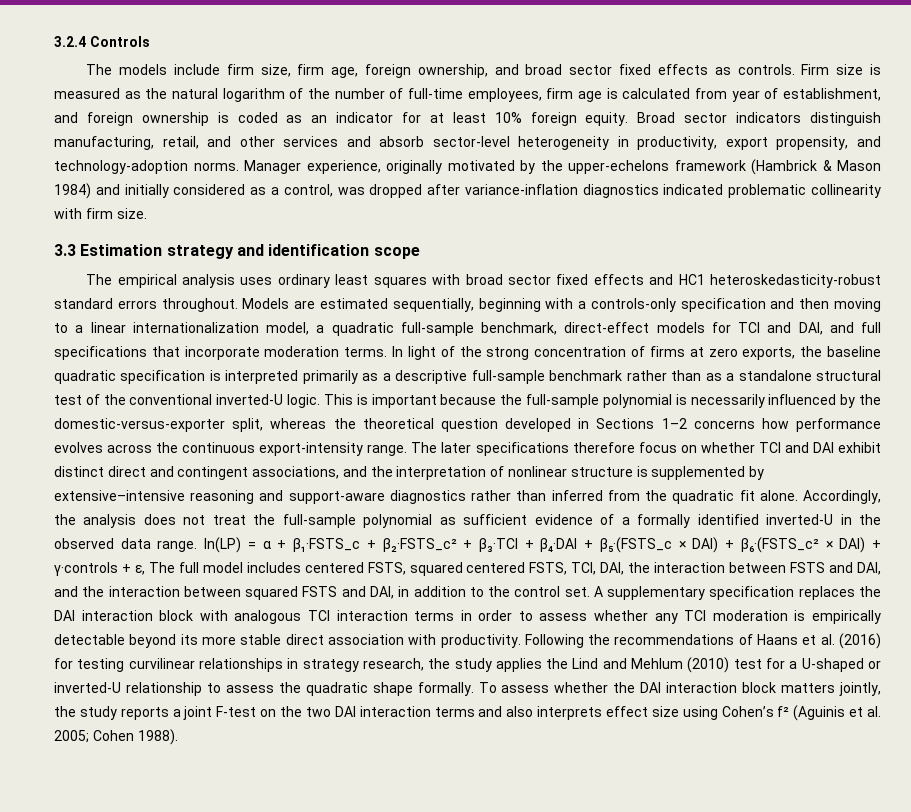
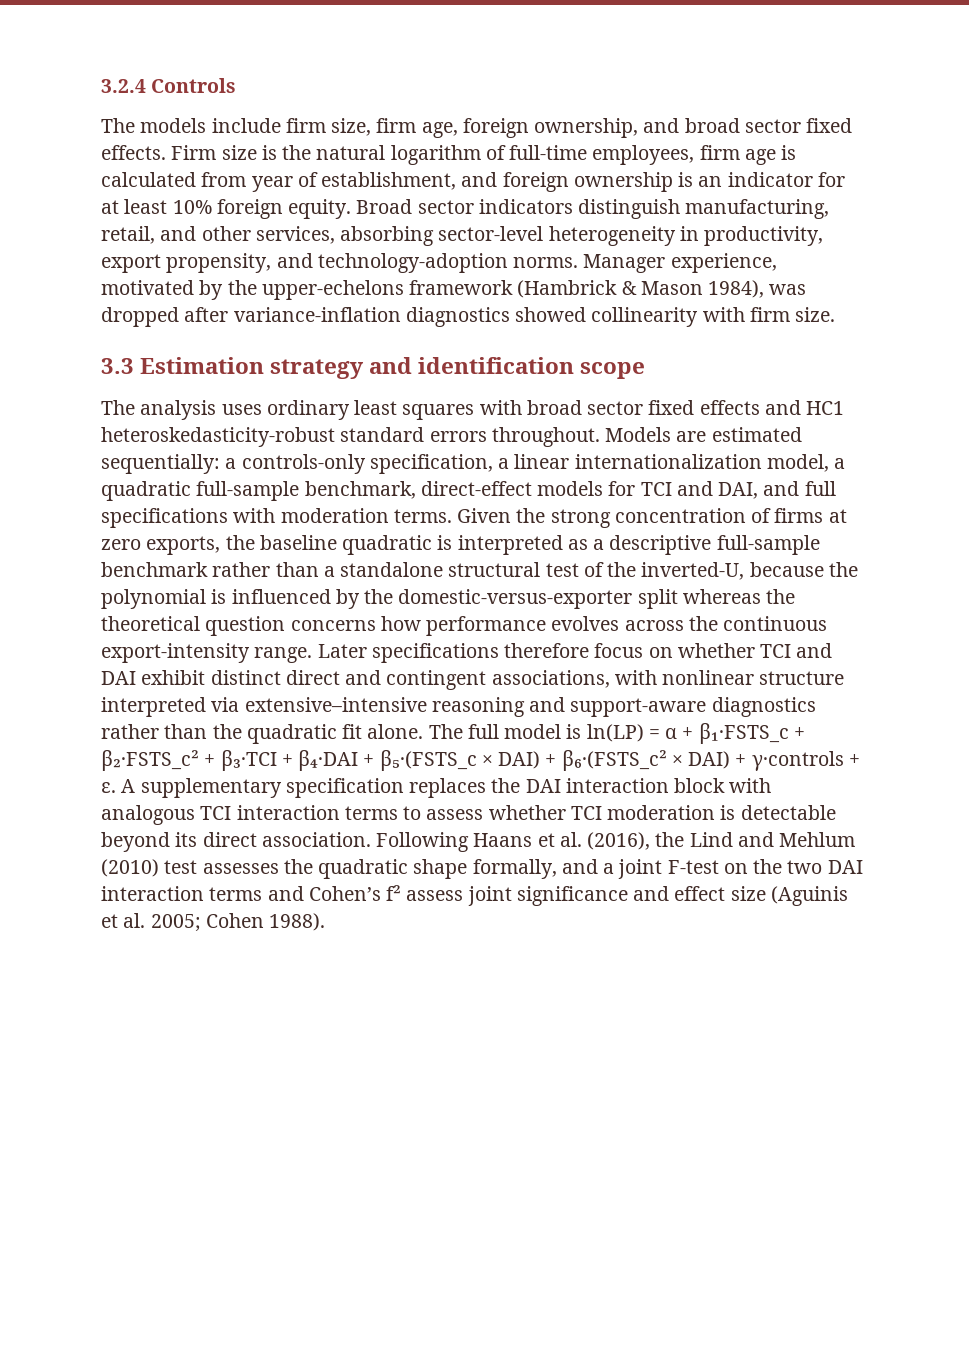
[657,64,795,75] effects as controls. -> [101,145,166,160] effects.
[54,88,141,99] measured as -> (277, 152) none
[308,88,404,99] the number of -> (506, 152) none
[237,112,303,123] coded as -> (694, 179) none
[283,136,425,147] services and absorb -> [255,226,435,246] services, absorbing
[386,160,442,174] originally -> (777, 263) none
[54,183,333,199] 1984) and initially considered as a control, -> [708,280,765,298] 1984),
[663,184,807,198] indicated problematic -> [515,307,587,322] showed
[117,274,177,288] empirical -> (135, 407) none
[392,298,882,312] [54,323,68,333] sequentially, beginning with a controls-only specification and then moving to -> [101,454,493,474] sequentially: a controls-only specification,
[151,346,455,360] that incorporate moderation terms. In light of -> [233,508,512,523] with moderation terms. Given
[120,370,206,384] specification -> (433, 545) none
[302,370,358,384] primarily -> (563, 545) none
[705,373,722,381] as -> (319, 569) none
[129,394,437,408] conventional inverted-U logic. This is important -> [641,562,745,580] inverted-U,
[526,394,600,408] full-sample -> (858, 569) none
[690,394,765,408] necessarily -> (227, 596) none
[232,418,264,432] split, -> [637,589,678,609] split
[505,418,687,432] developed in Sections 1–2 -> (286, 626) none
[411,442,472,453] The later -> [317,644,367,658] Later
[342,466,765,480] and the interpretation of nonlinear structure is supplemented by -> [614,670,845,685] [101,697,240,717] with nonlinear structure interpreted via
[551,490,640,501] inferred from -> (208, 731) none
[803,490,882,504] [54,514,882,528] [54,538,198,552] Accordingly, the analysis does not treat the full-sample polynomial as sufficient evidence of a formally identified inverted-U in the observed data range. -> [428,724,582,739] The full model is
[134,562,881,576] [54,586,590,600] ε, The full model includes centered FSTS, squared centered FSTS, TCI, DAI, the interaction between FSTS and DAI, and the interaction between squared FSTS and DAI, in addition to the control set. -> [101,782,116,793] ε.
[460,610,513,621] in order -> (398, 813) none
[654,613,678,624] any -> (566, 812) none
[812,610,882,624] empirically -> (736, 812) none
[201,633,881,649] [54,658,542,672] more stable direct association with productivity. Following the recommendations of Haans et al. (2016) for testing curvilinear relationships in strategy research, the study applies -> [202,832,651,852] direct association. Following Haans et al. (2016),
[766,658,881,672] [54,682,881,696] [54,706,169,720] for a U-shaped or inverted-U relationship to assess the quadratic shape formally. To assess whether the DAI interaction block matters jointly, the study reports -> [202,859,598,879] assesses the quadratic shape formally, and
[506,706,790,720] also interprets effect size using Cohen’s f² -> [308,885,766,906] Cohen’s f² assess joint significance and effect size

